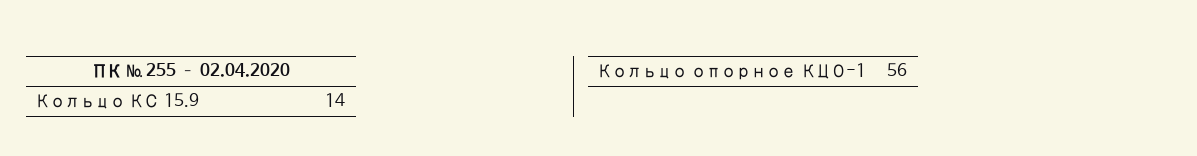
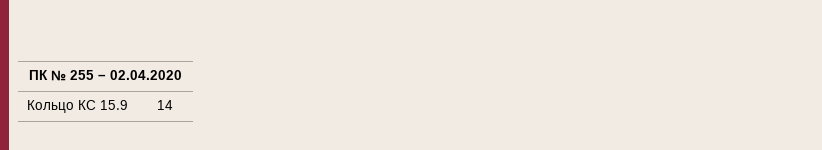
[596,63,866,80] [886,63,907,76] // Кольцо опорное КЦО-1 | 56 -> (173, 105) none

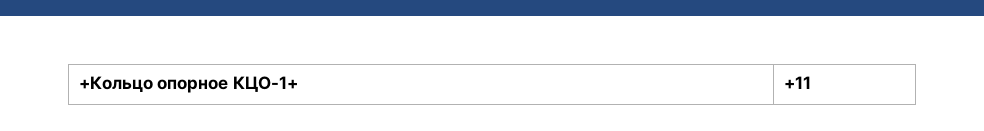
[28,70,182,81] [26,100,128,113] [156,100,173,110] ПК № 255 – 02.04.2020 // Кольцо КС 15.9 | 14 -> [78,76,299,93] [783,76,811,89] +Кольцо опорное КЦО-1+ | +11

